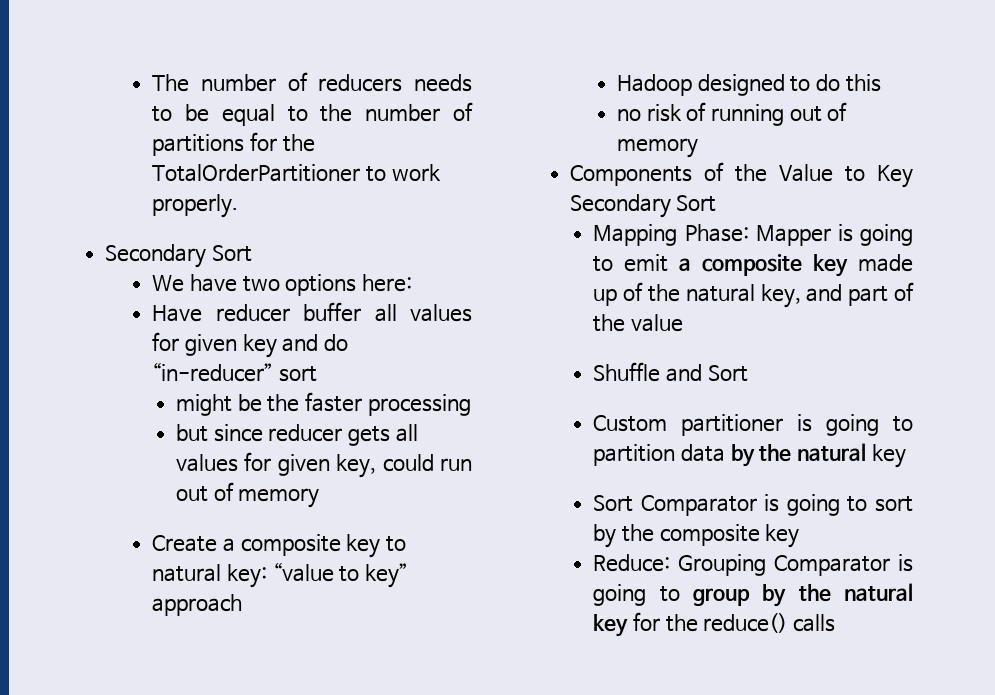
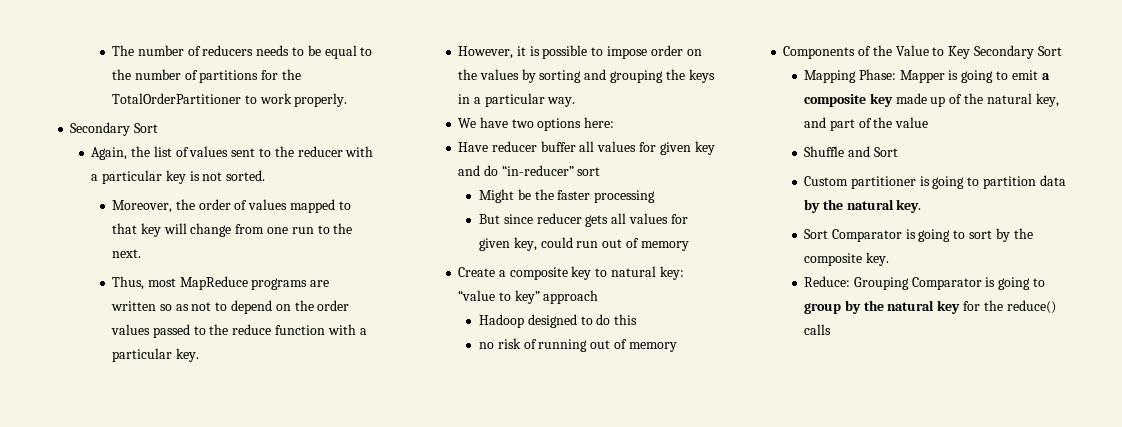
(252, 253) none -> [91,146,374,160] [91,170,266,184] [112,199,351,213] [112,223,353,237] [112,249,142,258] [112,276,330,290] [111,300,350,314] [111,324,367,338] [112,348,199,362] [458,45,702,59] [458,69,715,83] [458,93,576,107] // Again, the list of values sent to the reducer with a particular key is not sorted. // Moreover, the order of values mapped to that key will change from one run to the next. // Thus, most MapReduce programs are written so as not to depend on the order values passed to the reduce function with a particular key. // However, it is possible to impose order on the values by sorting and grouping the keys in a particular way.
[175,394,232,416] might -> [479,189,515,203] Might
[175,424,208,442] but -> [479,214,501,224] But
[871,444,906,468] key -> [896,199,922,213] key.
[765,524,800,548] key -> [865,252,889,266] key.

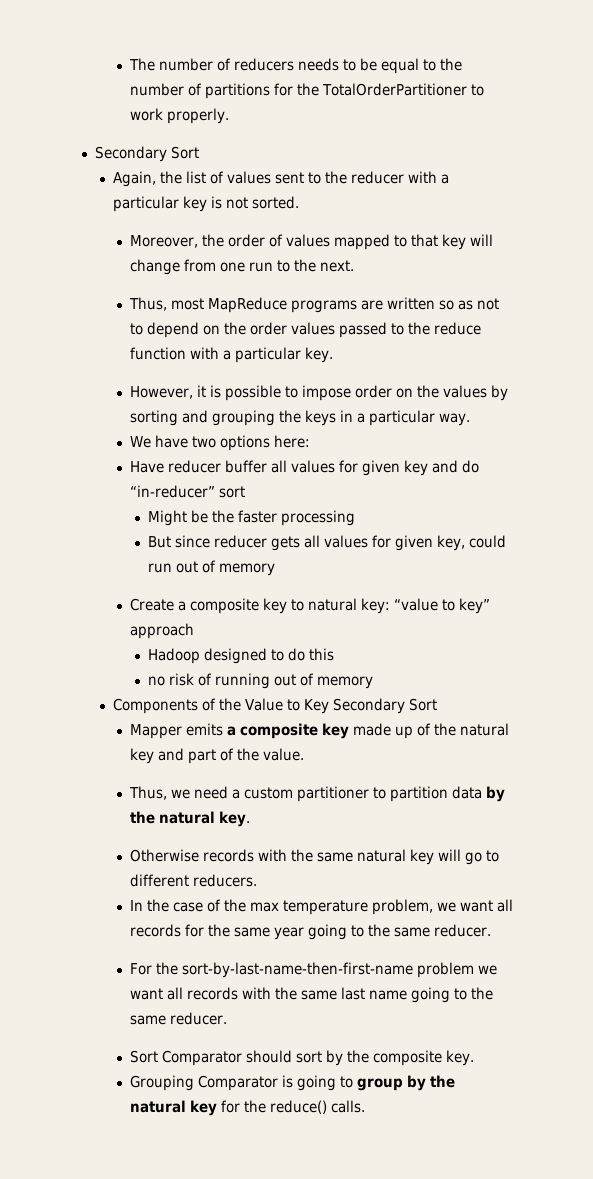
[804,69,1038,83] Mapping Phase: Mapper is going to emit -> [130,723,224,739] Mapper emits
[1035,93,1059,107] key, -> [130,748,155,764] key
[895,117,929,128] [804,146,898,157] [804,176,965,189] value // Shuffle and Sort // Custom partitioner is going -> [263,748,305,761] [129,786,370,802] value. // Thus, we need a custom partitioner
(922, 206) none -> [130,849,500,865] [130,874,258,887] [130,899,514,915] [130,924,492,940] [130,962,498,978] [130,987,494,1003] [130,1012,228,1025] // Otherwise records with the same natural key will go to different reducers. // In the case of the max temperature problem, we want all records for the same year going to the same reducer. // For the sort-by-last-name-then-first-name problem we want all records with the same last name going to the same reducer.
[905,229,966,242] is going to -> [246,1050,293,1063] should
[804,276,851,287] Reduce: -> (475, 1058) none
[804,324,832,335] calls -> [331,1100,366,1113] calls.

